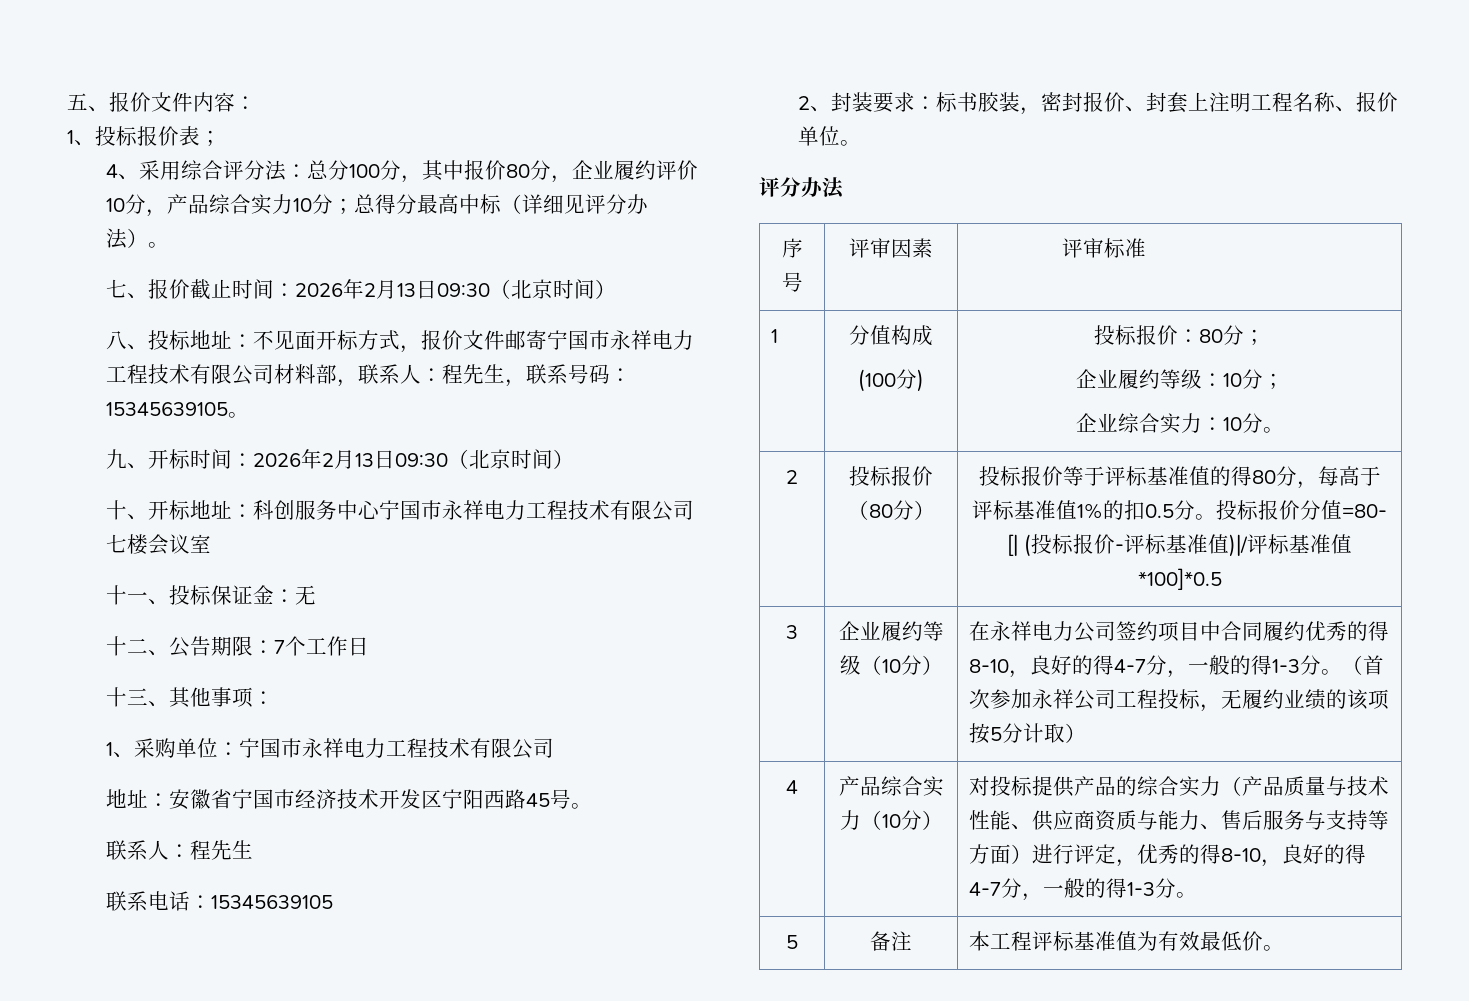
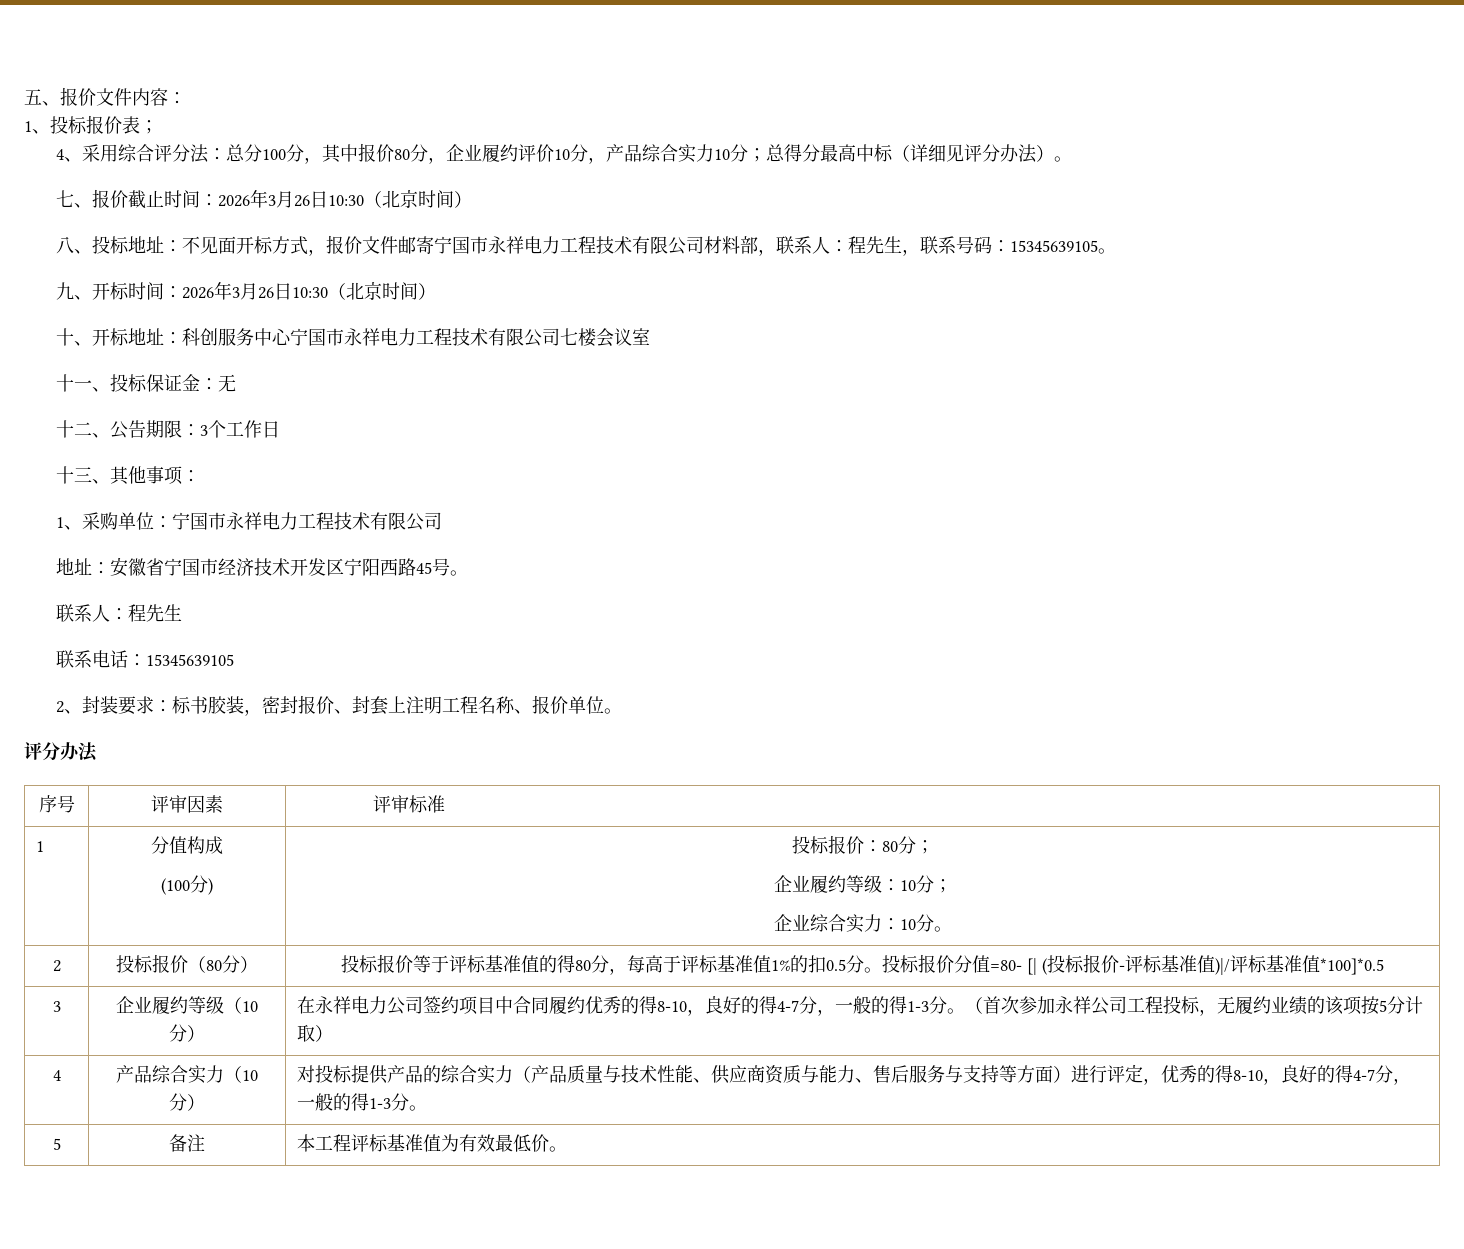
[363,280,490,299] 2月13日09:30 -> [267,191,364,208] 3月26日10:30
[321,450,448,469] 2月13日09:30 -> [231,283,328,300] 3月26日10:30
[273,640,285,654] 7 -> [199,425,208,436] 3

